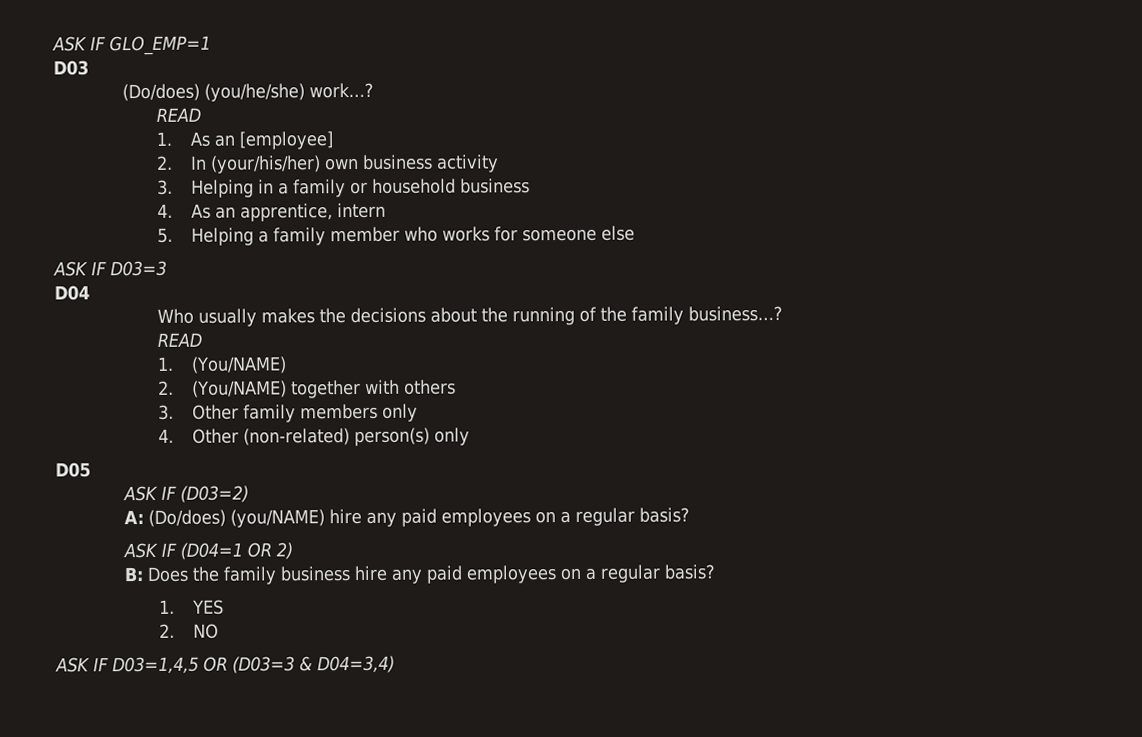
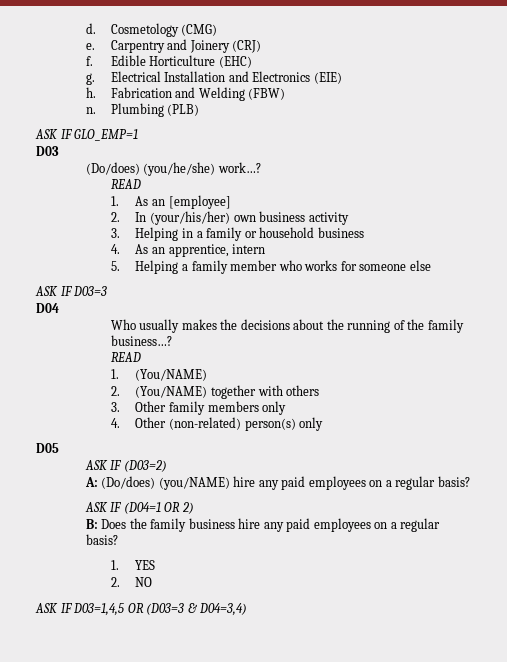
(52, 44) none -> [85,23,218,37] [85,39,262,53] [85,55,252,68] [85,71,342,85] [85,87,286,101] [85,103,200,117] d. Cosmetology (CMG) // e. Carpentry and Joinery (CRJ) // f. Edible Horticulture (EHC) // g. Electrical Installation and Electronics (EIE) // h. Fabrication and Welding (FBW) // n. Plumbing (PLB) //

